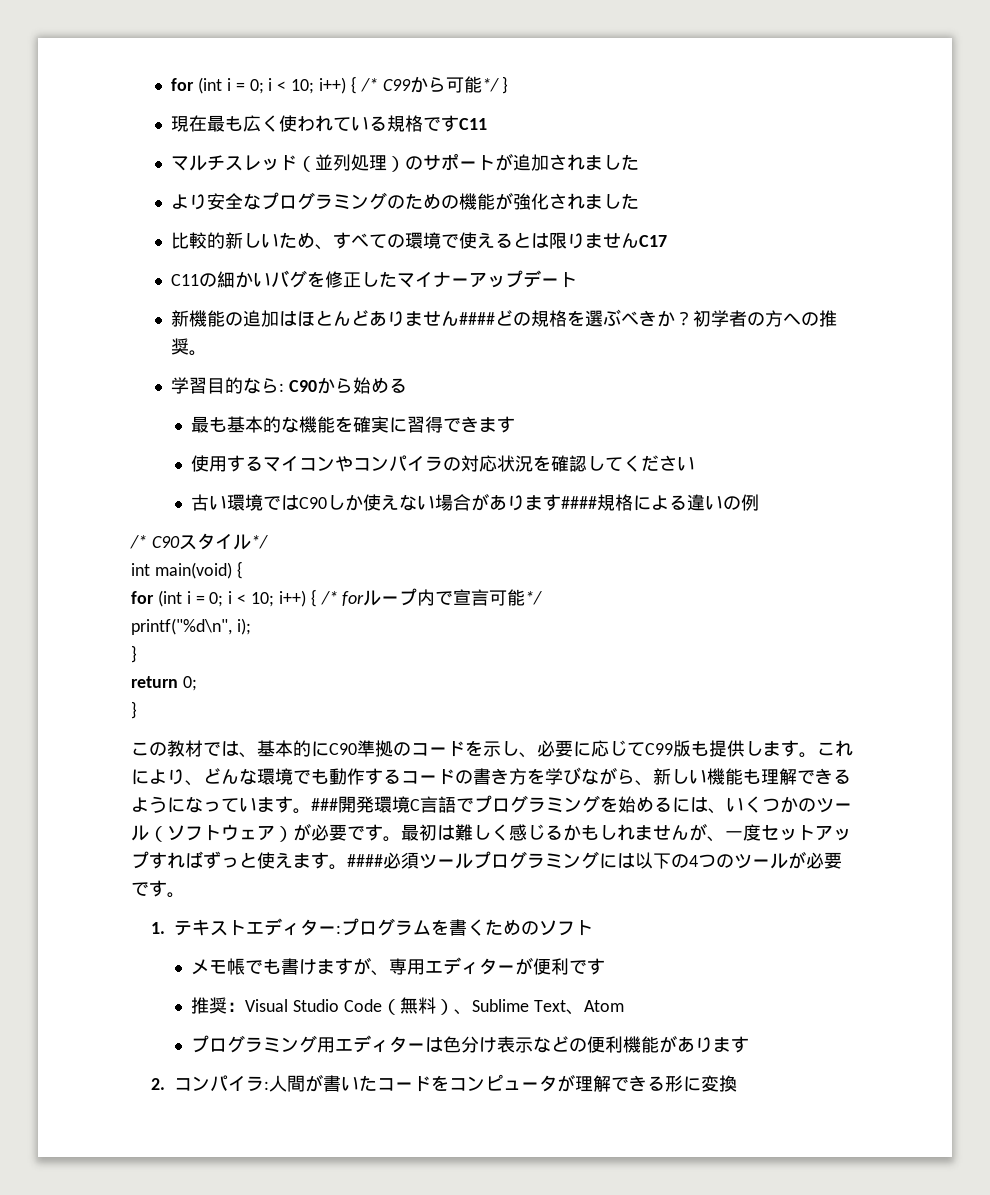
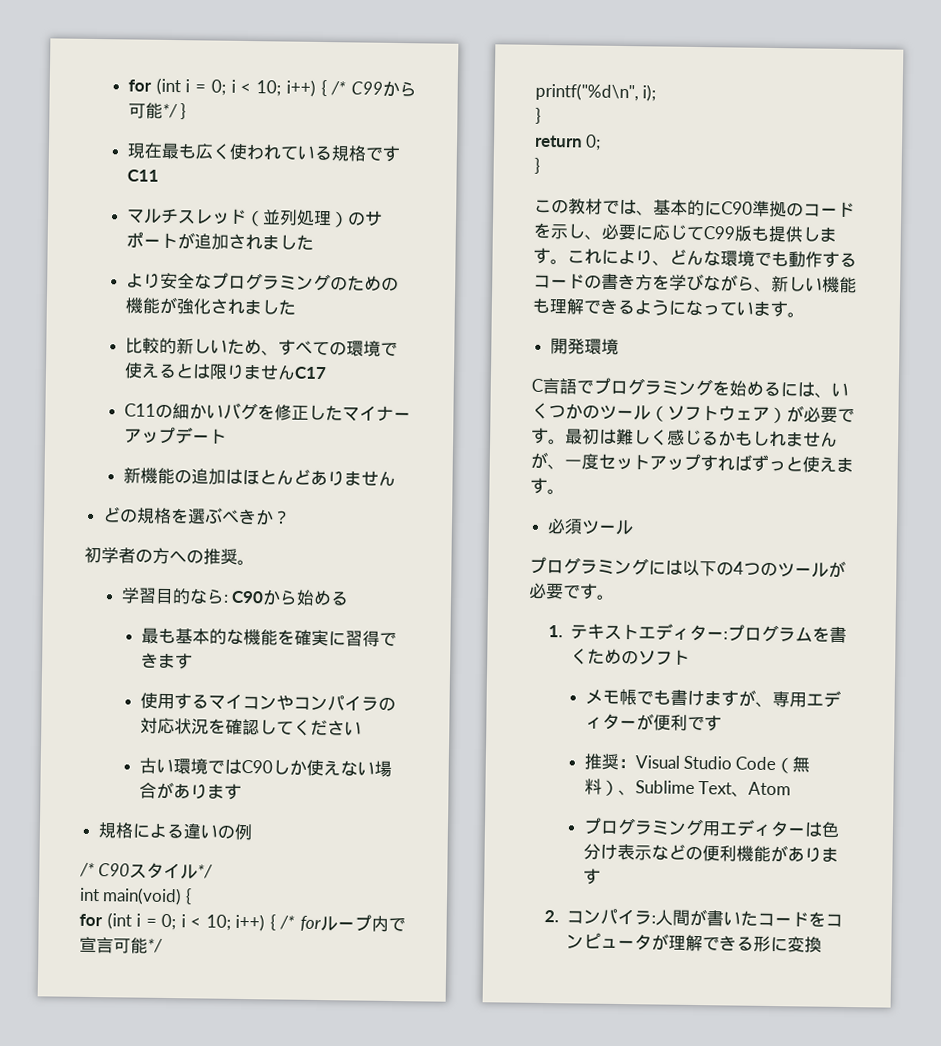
[459,312,496,325] #### -> (396, 478) //
(694, 318) none -> (292, 517) //
[561,496,598,509] #### -> (242, 791) //
[311,798,338,811] ### -> (805, 315) //
(410, 804) none -> (620, 346) //
[347,854,383,867] #### -> (565, 492) //
(473, 861) none -> (635, 527) //

